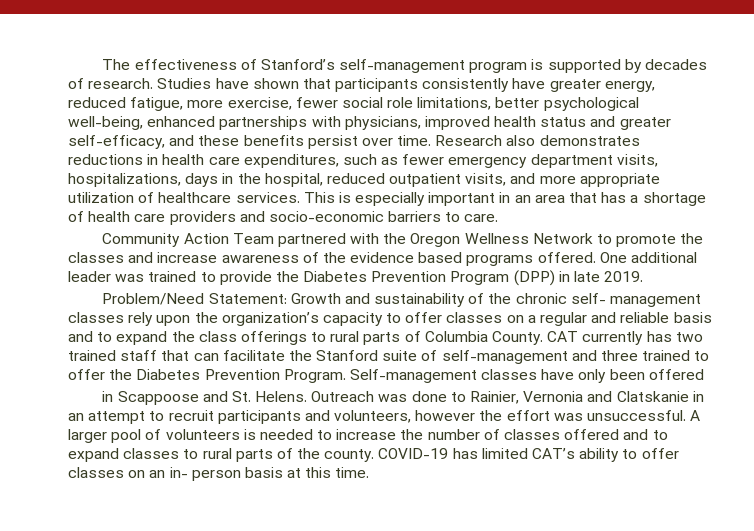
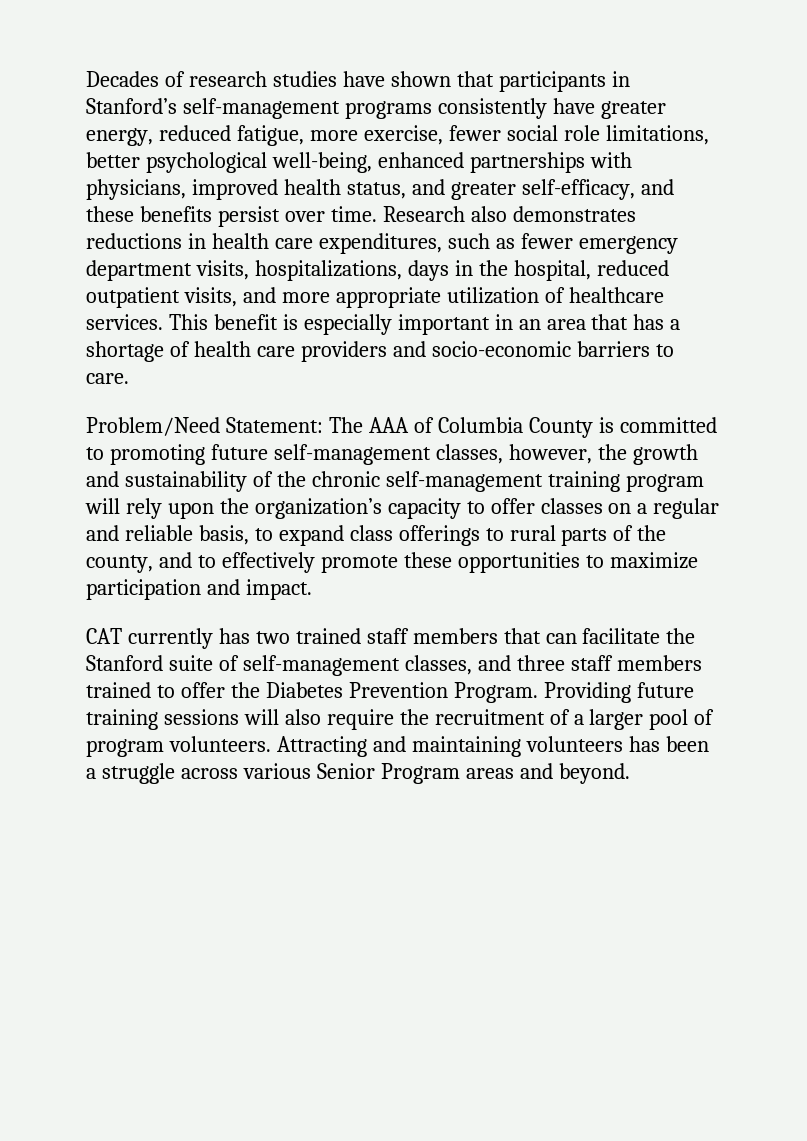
[102,59,708,73] [68,78,419,92] The effectiveness of Stanford’s self-management program is supported by decades of research. Studies have shown that participants -> [86,71,630,92] [86,98,432,119] Decades of research studies have shown that participants in Stanford’s self-management programs
[540,117,587,127] status -> [346,182,406,199] status,
(335, 197) none -> [213,314,278,330] benefit
[102,233,704,247] [68,252,698,266] [68,270,644,286] [102,293,341,305] Community Action Team partnered with the Oregon Wellness Network to promote the classes and increase awareness of the evidence based programs offered. One additional leader was trained to provide the Diabetes Prevention Program (DPP) in late 2019. // Problem/Need Statement: Growth -> [86,417,717,438] [86,444,698,465] Problem/Need Statement: The AAA of Columbia County is committed to promoting future self-management classes, however, the growth
[570,293,702,307] [68,312,124,323] self- management classes -> [385,471,704,492] [85,498,120,514] self-management training program will
[673,312,712,323] [68,331,195,345] basis and to expand the -> [198,525,344,546] basis, to expand
[424,331,544,345] Columbia County. -> [637,525,667,541] [86,552,698,573] [86,579,312,600] the county, and to effectively promote these opportunities to maximize participation and impact. //
(158, 355) none -> [412,628,498,644] members
(568, 357) none -> [404,655,472,675] classes,
(639, 355) none -> [570,655,702,671] staff members
[349,369,704,383] [102,391,704,405] [68,410,701,424] [68,429,668,443] [68,448,679,462] [68,467,370,481] Self-management classes have only been offered // in Scappoose and St. Helens. Outreach was done to Rainier, Vernonia and Clatskanie in an attempt to recruit participants and volunteers, however the effort was unsuccessful. A larger pool of volunteers is needed to increase the number of classes offered and to expand classes to rural parts of the county. COVID-19 has limited CAT’s ability to offer classes on an in- person basis at this time. -> [543,682,694,703] [86,709,715,730] [86,736,709,757] [86,763,630,784] Providing future training sessions will also require the recruitment of a larger pool of program volunteers. Attracting and maintaining volunteers has been a struggle across various Senior Program areas and beyond.

